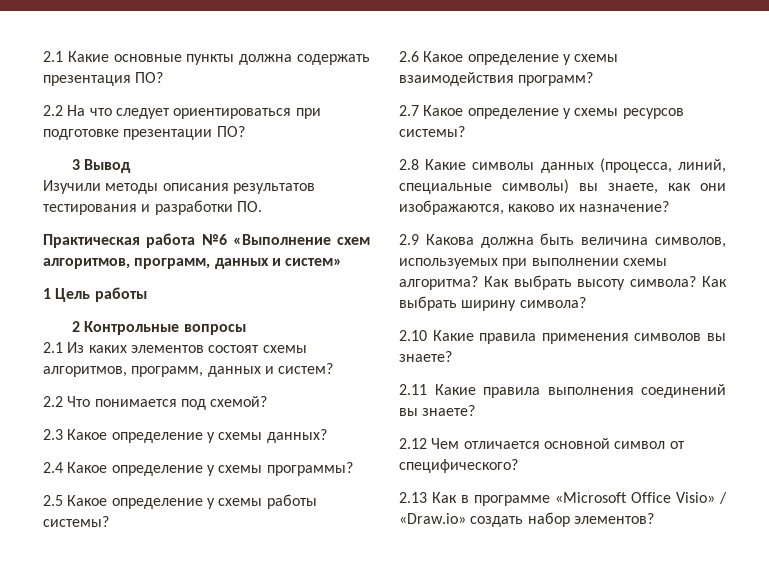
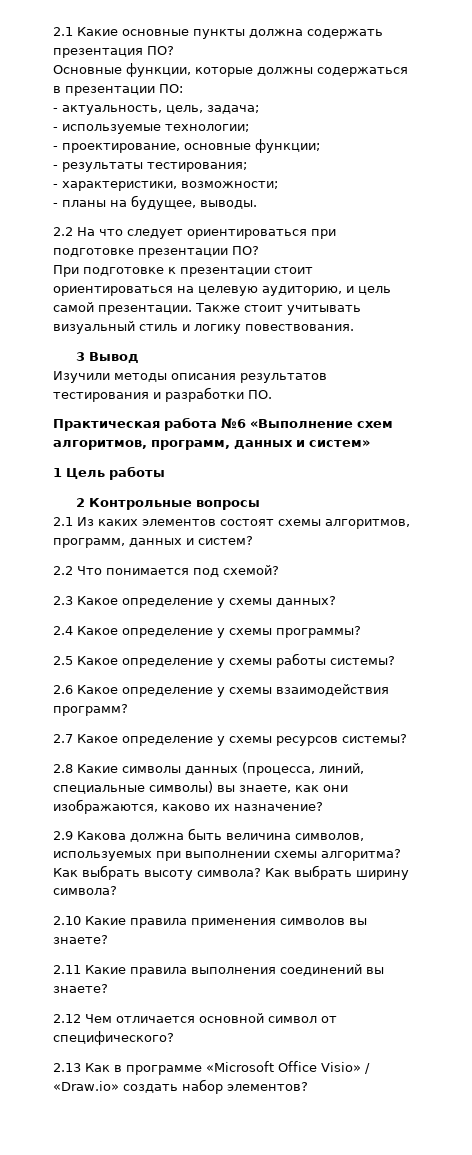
(164, 77) none -> [53,63,408,77] [53,84,183,96] [53,105,259,115] [53,124,249,134] [53,139,320,153] [53,162,247,172] [53,181,278,191] [53,195,257,210] // Основные функции, которые должны содержаться в презентации ПО: // - актуальность, цель, задача; // - используемые технологии; // - проектирование, основные функции; // - результаты тестирования; // - характеристики, возможности; // - планы на будущее, выводы.
(245, 131) none -> [53,265,313,277] [53,286,391,296] [53,302,361,315] [53,321,354,334] // При подготовке к презентации стоит ориентироваться на целевую аудиторию, и цель самой презентации. Также стоит учитывать визуальный стиль и логику повествования.

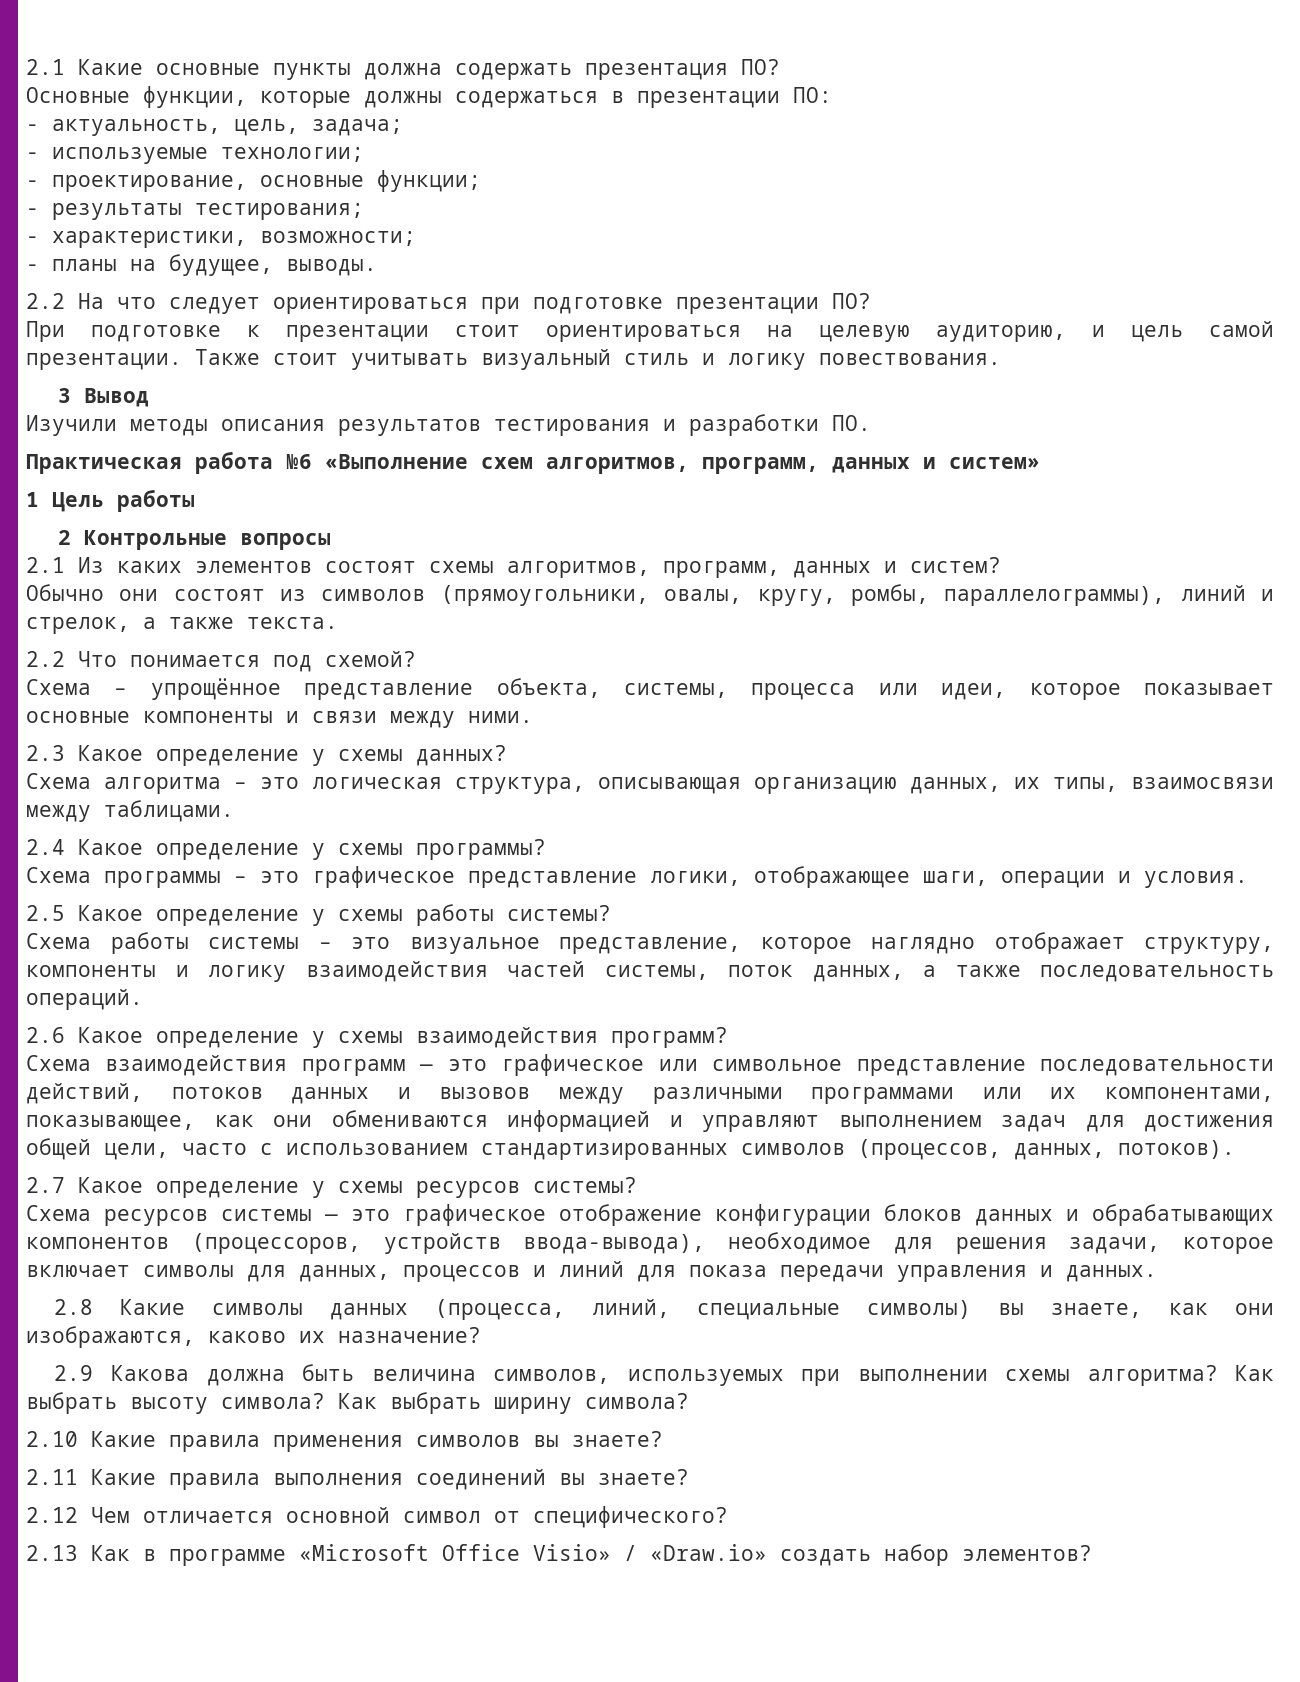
(253, 540) none -> [26,584,1274,606] [26,617,338,634] // Обычно они состоят из символов (прямоугольники, овалы, кругу, ромбы, параллелограммы), линий и стрелок, а также текста.
(279, 570) none -> [26,678,1274,700] [26,711,533,728] // Схема – упрощённое представление объекта, системы, процесса или идеи, которое показывает основные компоненты и связи между ними.
(336, 601) none -> [26,773,1274,794] [26,800,234,822] // Схема алгоритма – это логическая структура, описывающая организацию данных, их типы, взаимосвязи между таблицами.
(361, 632) none -> [26,866,1248,888] // Схема программы – это графическое представление логики, отображающее шаги, операции и условия.
(395, 660) none -> [26,932,1274,954] [26,961,1274,982] [26,989,143,1010] // Схема работы системы – это визуальное представление, которое наглядно отображает структуру, компоненты и логику взаимодействия частей системы, поток данных, а также последовательность операций.
(128, 710) none -> [26,1054,1274,1076] [26,1083,1274,1104] [26,1110,1274,1132] [26,1138,1235,1160] // Схема взаимодействия программ — это графическое или символьное представление последовательности действий, потоков данных и вызовов между различными программами или их компонентами, показывающее, как они обмениваются информацией и управляют выполнением задач для достижения общей цели, часто с использованием стандартизированных символов (процессов, данных, потоков).
(407, 738) none -> [26,1204,1274,1226] [26,1232,1274,1254] [26,1261,1157,1282] // Схема ресурсов системы — это графическое отображение конфигурации блоков данных и обрабатывающих компонентов (процессоров, устройств ввода-вывода), необходимое для решения задачи, которое включает символы для данных, процессов и линий для показа передачи управления и данных.

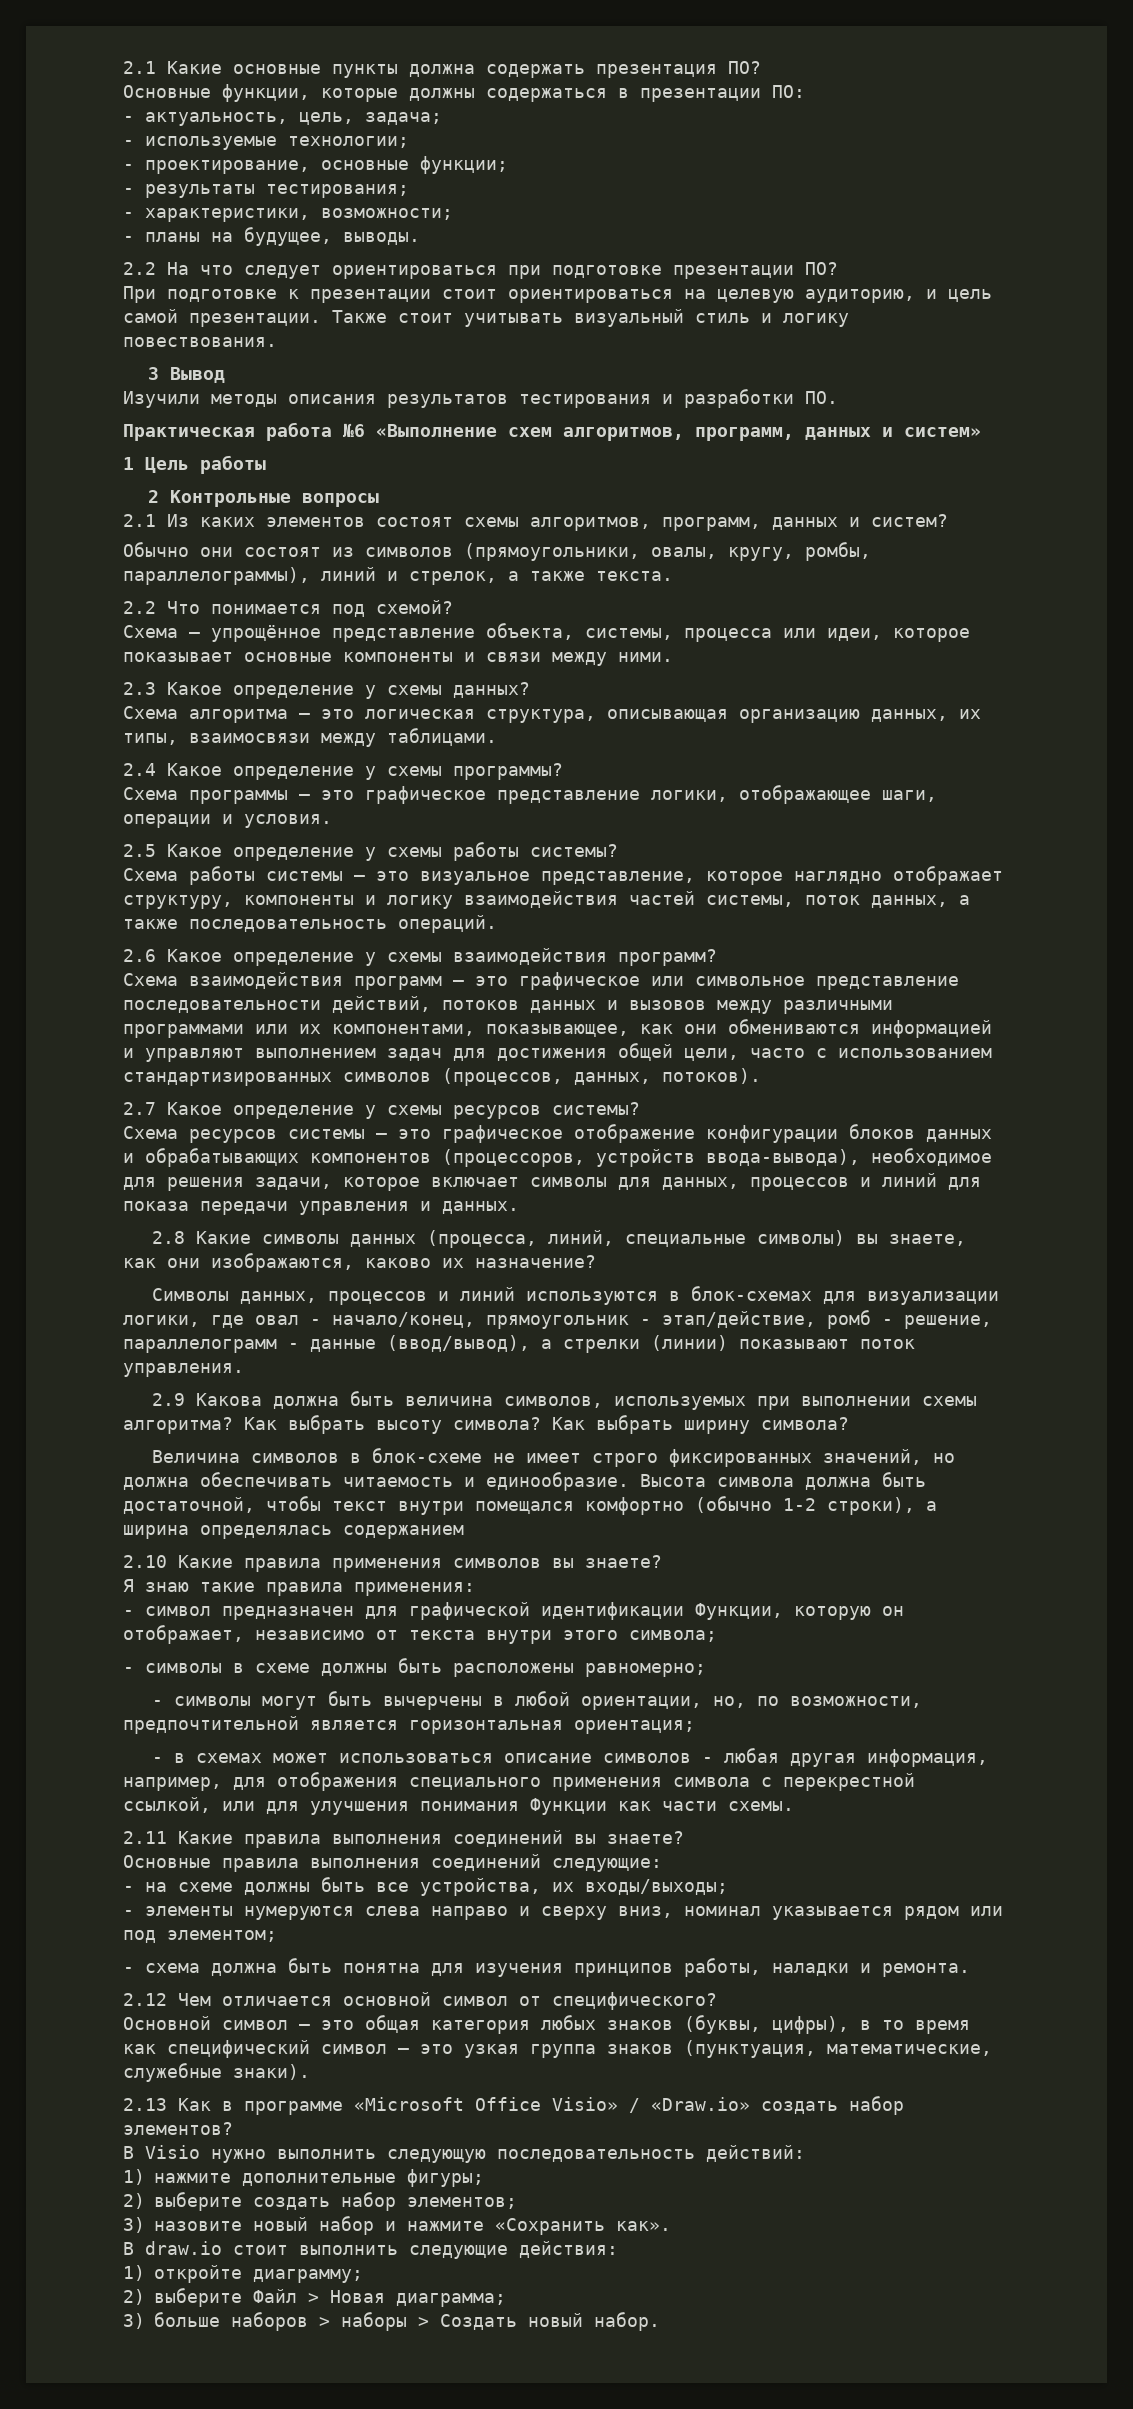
(481, 1335) none -> [152,1286,1000,1305] [123,1310,992,1329] [123,1335,915,1353] [123,1363,244,1377] // Символы данных, процессов и линий используются в блок-схемах для визуализации логики, где овал - начало/конец, прямоугольник - этап/действие, ромб - решение, параллелограмм - данные (ввод/вывод), а стрелки (линии) показывают поток управления.
(689, 1401) none -> [152,1448,956,1467] [123,1472,926,1491] [123,1496,937,1515] [123,1525,464,1539] // Величина символов в блок-схеме не имеет строго фиксированных значений, но должна обеспечивать читаемость и единообразие. Высота символа должна быть достаточной, чтобы текст внутри помещался комфортно (обычно 1-2 строки), а ширина определялась содержанием
(663, 1439) none -> [123,1579,475,1596] [123,1602,904,1620] [123,1625,717,1644] [123,1658,706,1677] [152,1691,923,1710] [123,1716,695,1734] [152,1748,989,1767] [123,1772,915,1791] [123,1797,794,1815] // Я знаю такие правила применения: // - символ предназначен для графической идентификации Функции, которую он отображает, независимо от текста внутри этого символа; // - символы в схеме должны быть расположены равномерно; // - символы могут быть вычерчены в любой ориентации, но, по возможности, предпочтительной является горизонтальная ориентация; // - в схемах может использоваться описание символов - любая другая информация, например, для отображения специального применения символа с перекрестной ссылкой, или для улучшения понимания Функции как части схемы.
(689, 1477) none -> [123,1854,662,1872] [123,1877,728,1896] [123,1906,1003,1920] [123,1930,277,1943] [123,1958,970,1977] // Основные правила выполнения соединений следующие: // - на схеме должны быть все устройства, их входы/выходы; // - элементы нумеруются слева направо и сверху вниз, номинал указывается рядом или под элементом; // - схема должна быть понятна для изучения принципов работы, наладки и ремонта.
(728, 1517) none -> [123,2015,970,2034] [123,2040,992,2058] [123,2063,310,2082] // Основной символ – это общая категория любых знаков (буквы, цифры), в то время как специфический символ – это узкая группа знаков (пунктуация, математические, служебные знаки).
(1092, 1553) none -> [123,2145,805,2163] [123,2169,484,2187] [123,2192,517,2211] [123,2216,671,2235] [123,2241,618,2259] [123,2265,363,2283] [123,2288,506,2307] [123,2312,660,2331] // В Visio нужно выполнить следующую последовательность действий: // 1) нажмите дополнительные фигуры; // 2) выберите создать набор элементов; // 3) назовите новый набор и нажмите «Сохранить как». // В draw.io стоит выполнить следующие действия: // 1) откройте диаграмму; // 2) выберите Файл > Новая диаграмма; // 3) больше наборов > наборы > Создать новый набор.

